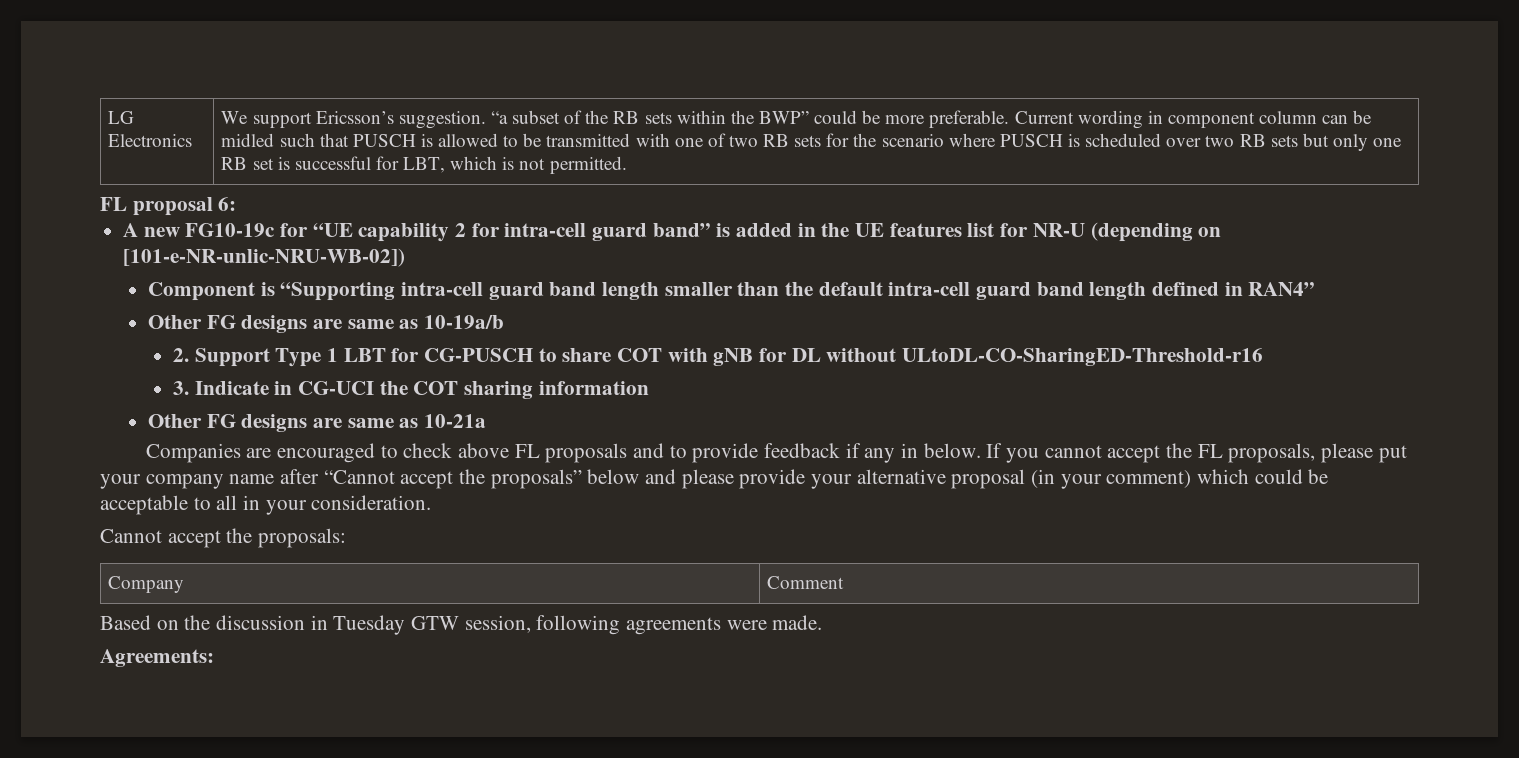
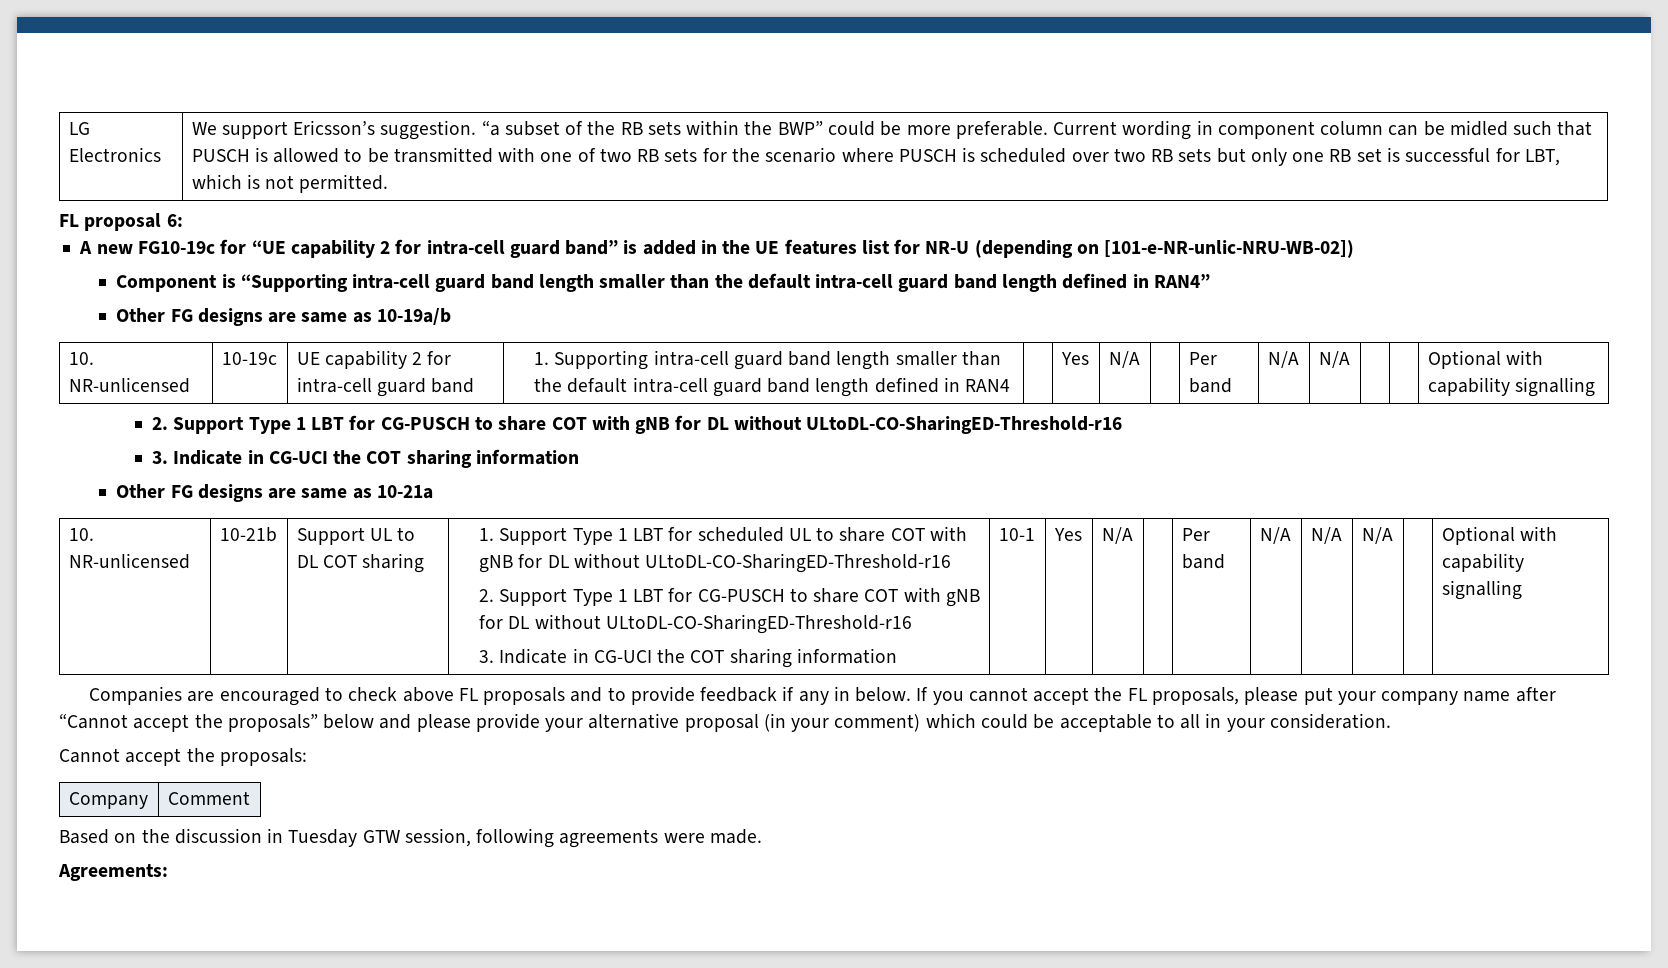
(505, 322) none -> [68,352,94,365] [68,377,190,393] [221,352,277,365] [296,350,452,369] [296,377,475,397] [534,350,1001,370] [534,377,1011,397] [1060,352,1089,365] [1108,351,1140,368] [1188,352,1217,365] [1188,378,1232,393] [1267,351,1299,368] [1318,351,1350,368] [1427,350,1543,369] [1427,377,1595,397] // 10. NR-unlicensed | 10-19c | UE capability 2 for intra-cell guard band | 1. Supporting intra-cell guard band length smaller than the default intra-cell guard band length defined in RAN4 | | Yes | N/A | | Per band | N/A | N/A | | | Optional with capability signalling
(487, 421) none -> [68,528,94,541] [68,553,190,569] [219,527,277,542] [296,527,416,545] [296,553,425,573] [479,526,967,545] [479,553,952,573] [479,587,980,607] [479,614,912,634] [479,648,897,668] [998,528,1035,541] [1053,528,1082,541] [1101,527,1133,544] [1181,528,1210,541] [1181,554,1225,569] [1259,527,1291,544] [1310,527,1342,544] [1361,527,1393,544] [1441,526,1557,545] [1441,553,1524,572] [1441,580,1522,600] // 10. NR-unlicensed | 10-21b | Support UL to DL COT sharing | 1. Support Type 1 LBT for scheduled UL to share COT with gNB for DL without ULtoDL-CO-SharingED-Threshold-r16 // 2. Support Type 1 LBT for CG-PUSCH to share COT with gNB for DL without ULtoDL-CO-SharingED-Threshold-r16 // 3. Indicate in CG-UCI the COT sharing information | 10-1 | Yes | N/A | | Per band | N/A | N/A | N/A | | Optional with capability signalling

